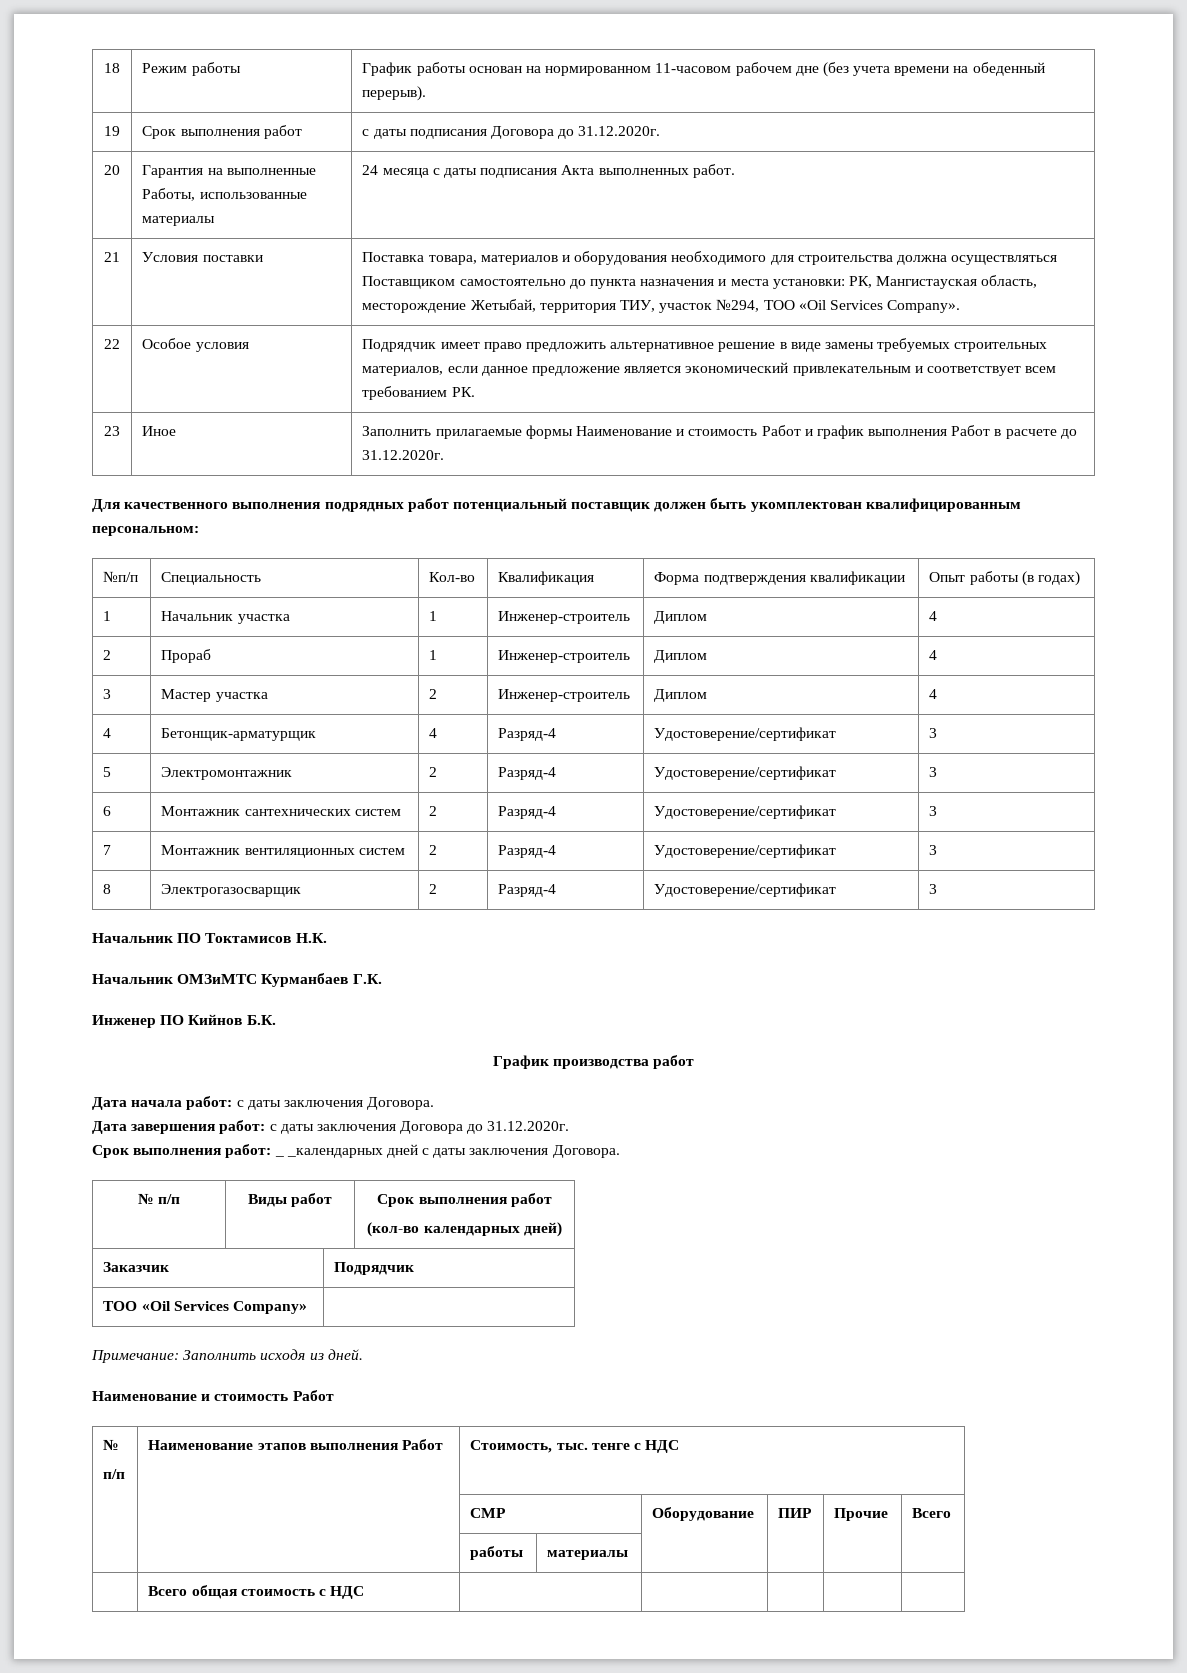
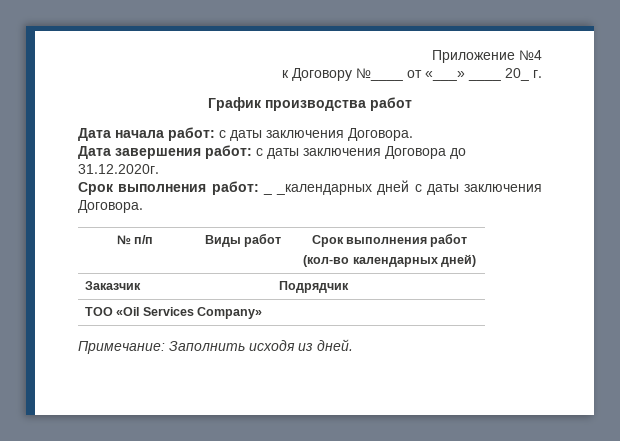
[104,63,120,73] [142,62,241,76] [362,62,1045,77] [362,86,427,101] [104,126,120,136] [142,125,302,139] [362,126,661,139] [104,165,120,175] [142,165,316,178] [142,188,307,201] [142,216,216,226] [362,164,735,178] [104,252,120,262] [142,252,263,262] [362,251,1058,265] [362,275,1038,289] [362,299,961,313] [104,339,120,349] [142,338,249,352] [362,338,1048,352] [362,362,1057,376] [362,386,475,400] [104,426,120,436] [142,426,177,436] [362,425,1077,439] [362,450,445,460] [92,498,1021,512] [92,526,199,536] [103,571,139,582] [161,572,262,585] [429,572,476,582] [498,571,595,585] [654,571,905,585] [929,571,1080,586] [103,611,112,621] [161,611,290,624] [429,611,438,621] [498,611,631,624] [654,611,708,624] [929,611,938,621] [103,650,112,660] [161,649,212,663] [429,650,438,660] [498,650,631,663] [654,650,708,663] [929,650,938,660] [103,689,112,699] [161,689,268,702] [429,689,438,699] [498,689,631,702] [654,689,708,702] [929,689,938,699] [103,728,112,738] [161,728,317,741] [429,728,438,738] [498,728,557,741] [654,727,837,741] [929,728,938,738] [103,767,112,777] [161,767,293,780] [429,767,438,777] [498,767,557,780] [654,766,837,780] [929,767,938,777] [103,806,112,816] [161,806,401,816] [429,806,438,816] [498,806,557,819] [654,805,837,819] [929,806,938,816] [103,845,112,855] [161,845,405,858] [429,845,438,855] [498,845,557,858] [654,844,837,858] [929,845,938,855] [103,884,112,894] [161,884,302,897] [429,884,438,894] [498,884,557,897] [654,883,837,897] [929,884,938,894] [92,933,327,943] [92,973,382,987] [92,1014,276,1028] 18 | Режим работы | График работы основан на нормированном 11-часовом рабочем дне (без учета времени на обеденный перерыв). // 19 | Срок выполнения работ | с даты подписания Договора до 31.12.2020г. // 20 | Гарантия на выполненные Работы, использованные материалы | 24 месяца с даты подписания Акта выполненных работ. // 21 | Условия поставки | Поставка товара, материалов и оборудования необходимого для строительства должна осуществляться Поставщиком самостоятельно до пункта назначения и места установки: РК, Мангистауская область, месторождение Жетыбай, территория ТИУ, участок №294, ТОО «Oil Services Company». // 22 | Особое условия | Подрядчик имеет право предложить альтернативное решение в виде замены требуемых строительных материалов, если данное предложение является экономический привлекательным и соответствует всем требованием РК. // 23 | Иное | Заполнить прилагаемые формы Наименование и стоимость Работ и график выполнения Работ в расчете до 31.12.2020г. // Для качественного выполнения подрядных работ потенциальный поставщик должен быть укомплектован квалифицированным персональном: // №п/п | Специальность | Кол-во | Квалификация | Форма подтверждения квалификации | Опыт работы (в годах) // 1 | Начальник участка | 1 | Инженер-строитель | Диплом | 4 // 2 | Прораб | 1 | Инженер-строитель | Диплом | 4 // 3 | Мастер участка | 2 | Инженер-строитель | Диплом | 4 // 4 | Бетонщик-арматурщик | 4 | Разряд-4 | Удостоверение/сертификат | 3 // 5 | Электромонтажник | 2 | Разряд-4 | Удостоверение/сертификат | 3 // 6 | Монтажник сантехнических систем | 2 | Разряд-4 | Удостоверение/сертификат | 3 // 7 | Монтажник вентиляционных систем | 2 | Разряд-4 | Удостоверение/сертификат | 3 // 8 | Электрогазосварщик | 2 | Разряд-4 | Удостоверение/сертификат | 3 // Начальник ПО Токтамисов Н.К. // Начальник ОМЗиМТС Курманбаев Г.К. // Инженер ПО Кийнов Б.К. -> [432,50,542,63] [282,68,542,81] Приложение №4 // к Договору №____ от «___» ____ 20_ г.
[92,1390,334,1401] [103,1439,120,1450] [103,1469,126,1479] [148,1439,443,1450] [470,1440,680,1453] [470,1508,507,1518] [652,1507,755,1521] [778,1508,813,1518] [834,1508,889,1521] [912,1508,952,1518] [470,1546,524,1560] [547,1550,629,1560] [148,1585,365,1599] // Наименование и стоимость Работ // № // п/п | Наименование этапов выполнения Работ | Стоимость, тыс. тенге с НДС // | | СМР | Оборудование | ПИР | Прочие | Всего // | | работы | материалы | | | | // | Всего общая стоимость с НДС | | | | | -> (353, 345) none

